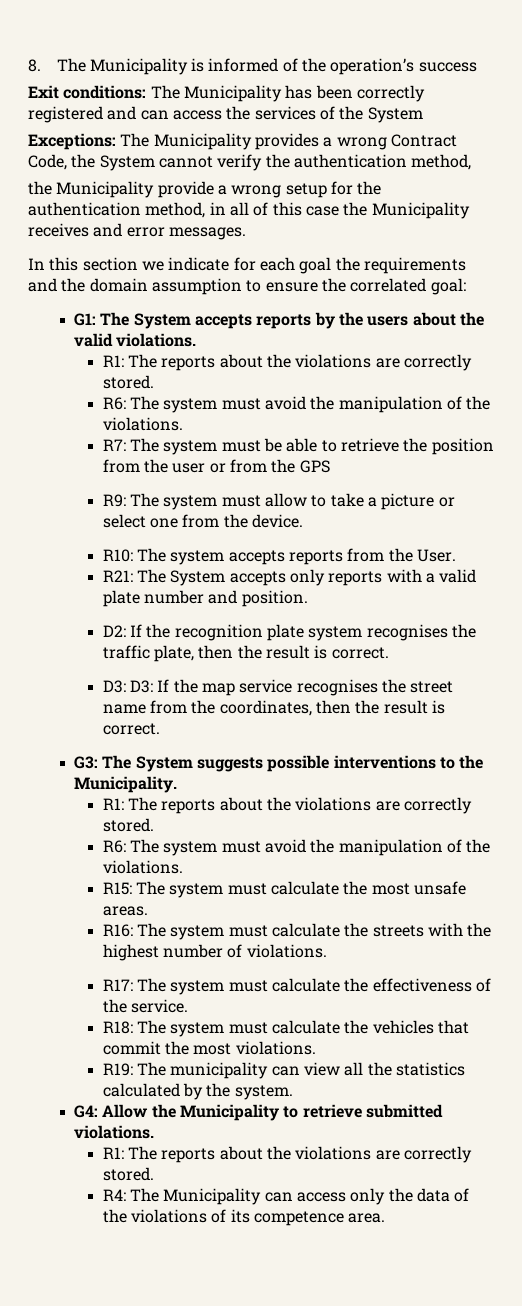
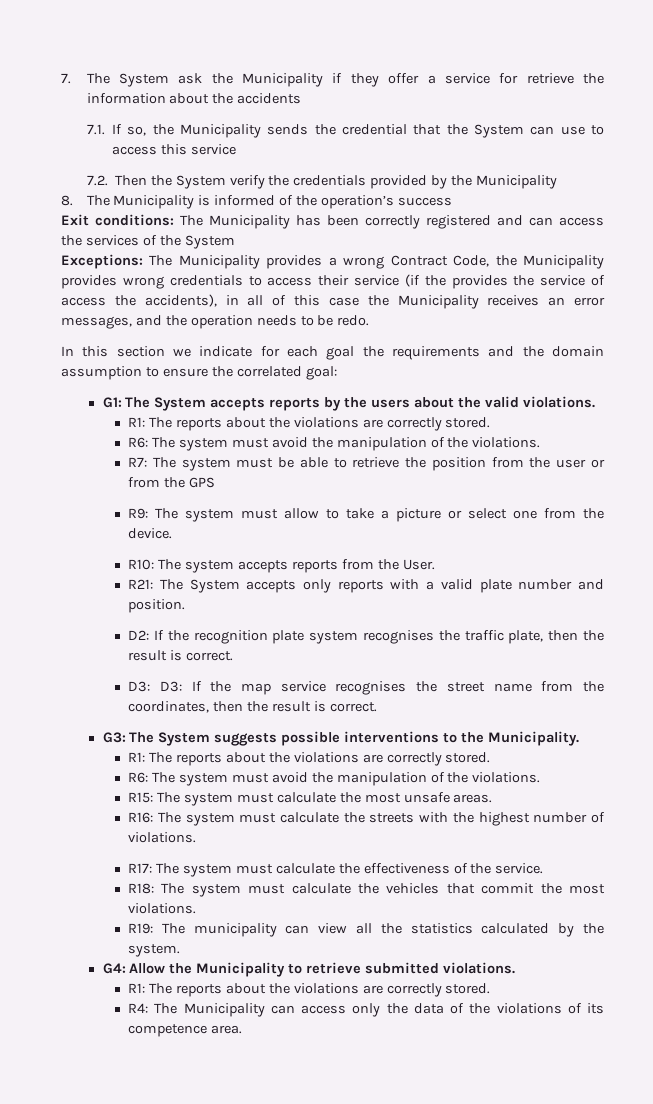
(28, 65) none -> [61,73,605,87] [86,93,302,104] [86,124,605,138] [112,144,236,155] [86,175,558,189] 7. The System ask the Municipality if they offer a service for retrieve the information about the accidents // 7.1. If so, the Municipality sends the credential that the System can use to access this service // 7.2. Then the System verify the credentials provided by the Municipality //
[99,154,472,171] [28,181,382,198] [28,202,206,218] System cannot verify the authentication method, // the Municipality provide a wrong setup for the authentication method, -> [523,255,604,269] [61,274,605,289] [61,294,217,307] Municipality provides wrong credentials to access their service (if the provides the service of access the accidents),
[93,223,246,240] and error messages. -> [548,297,605,306] [61,315,370,329] an error messages, and the operation needs to be redo.

